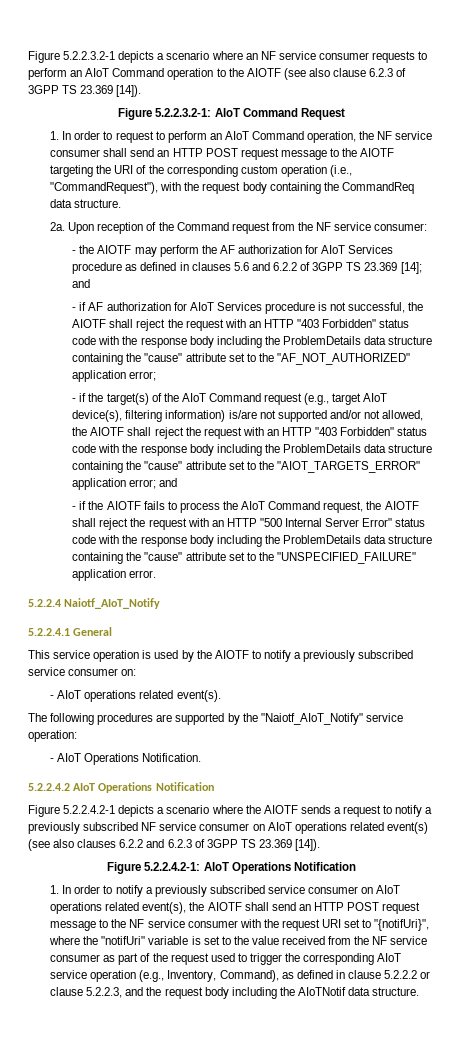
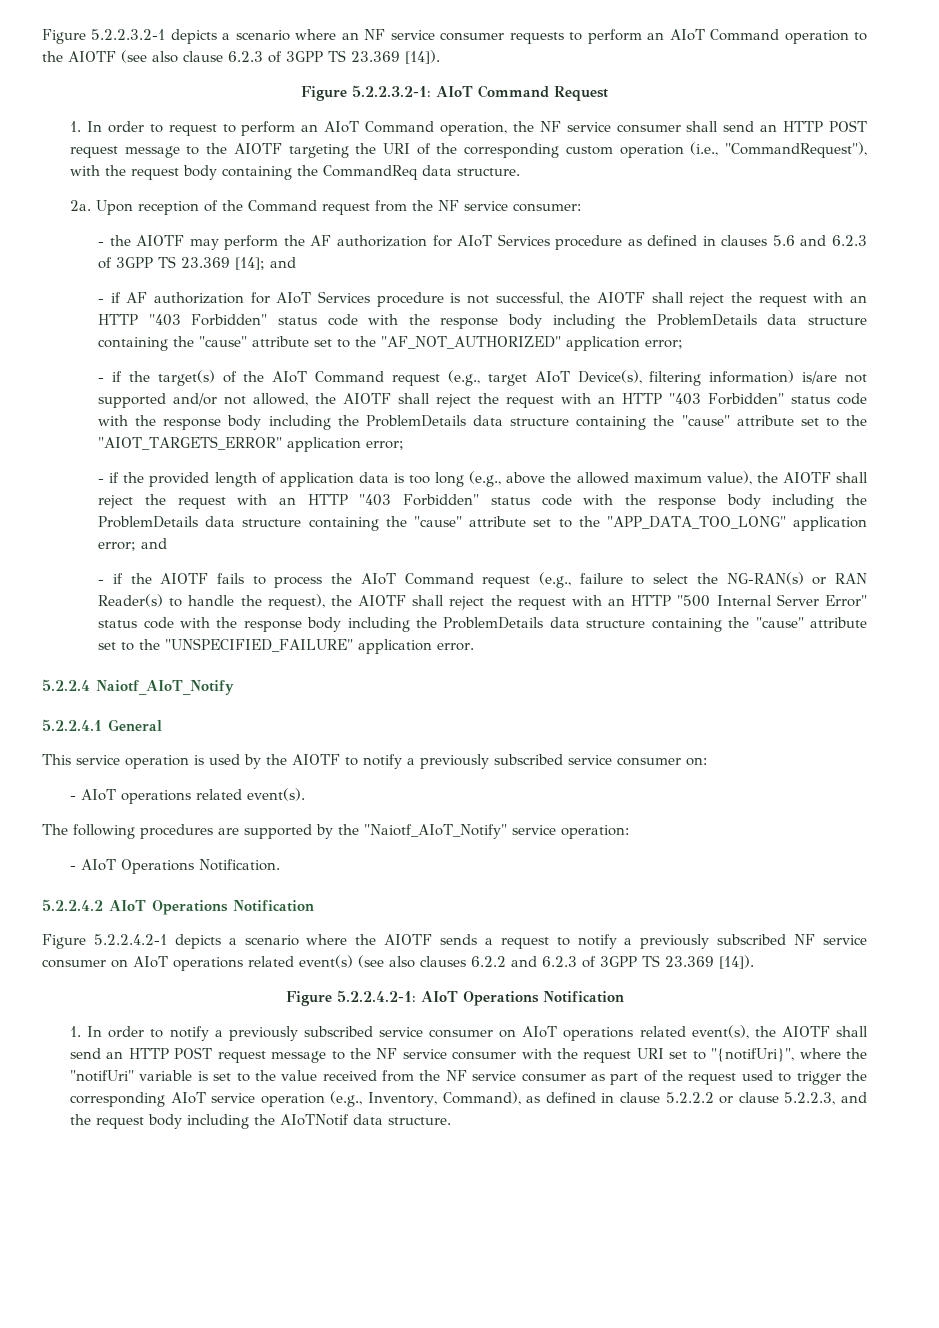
[272,262,297,271] 6.2.2 -> [832,235,868,246] 6.2.3
[72,410,123,422] device(s), -> [577,370,642,384] Device(s),
(157, 484) none -> [98,471,869,487] [98,494,868,509] [98,516,868,531] [98,542,137,551] // - if the provided length of application data is too long (e.g., above the allowed maximum value), the AIOTF shall reject the request with an HTTP "403 Forbidden" status code with the response body including the ProblemDetails data structure containing the "cause" attribute set to the "APP_DATA_TOO_LONG" application error;
[323,501,364,513] request, -> [482,572,868,588] [98,594,325,610] request (e.g., failure to select the NG-RAN(s) or RAN Reader(s) to handle the request),

